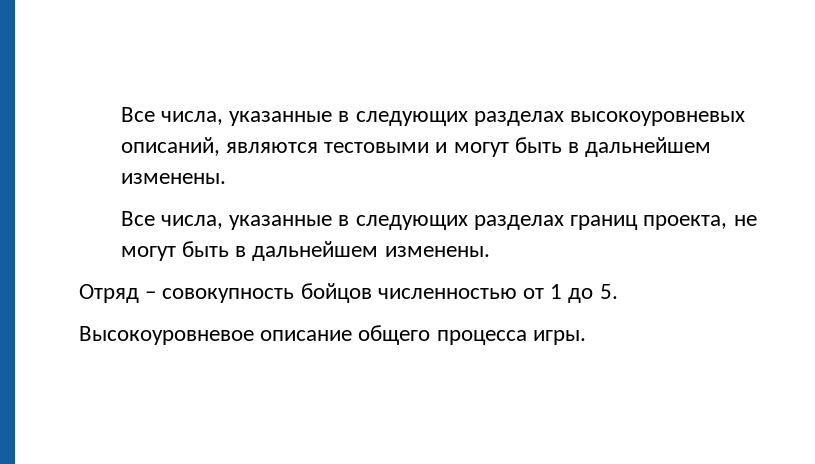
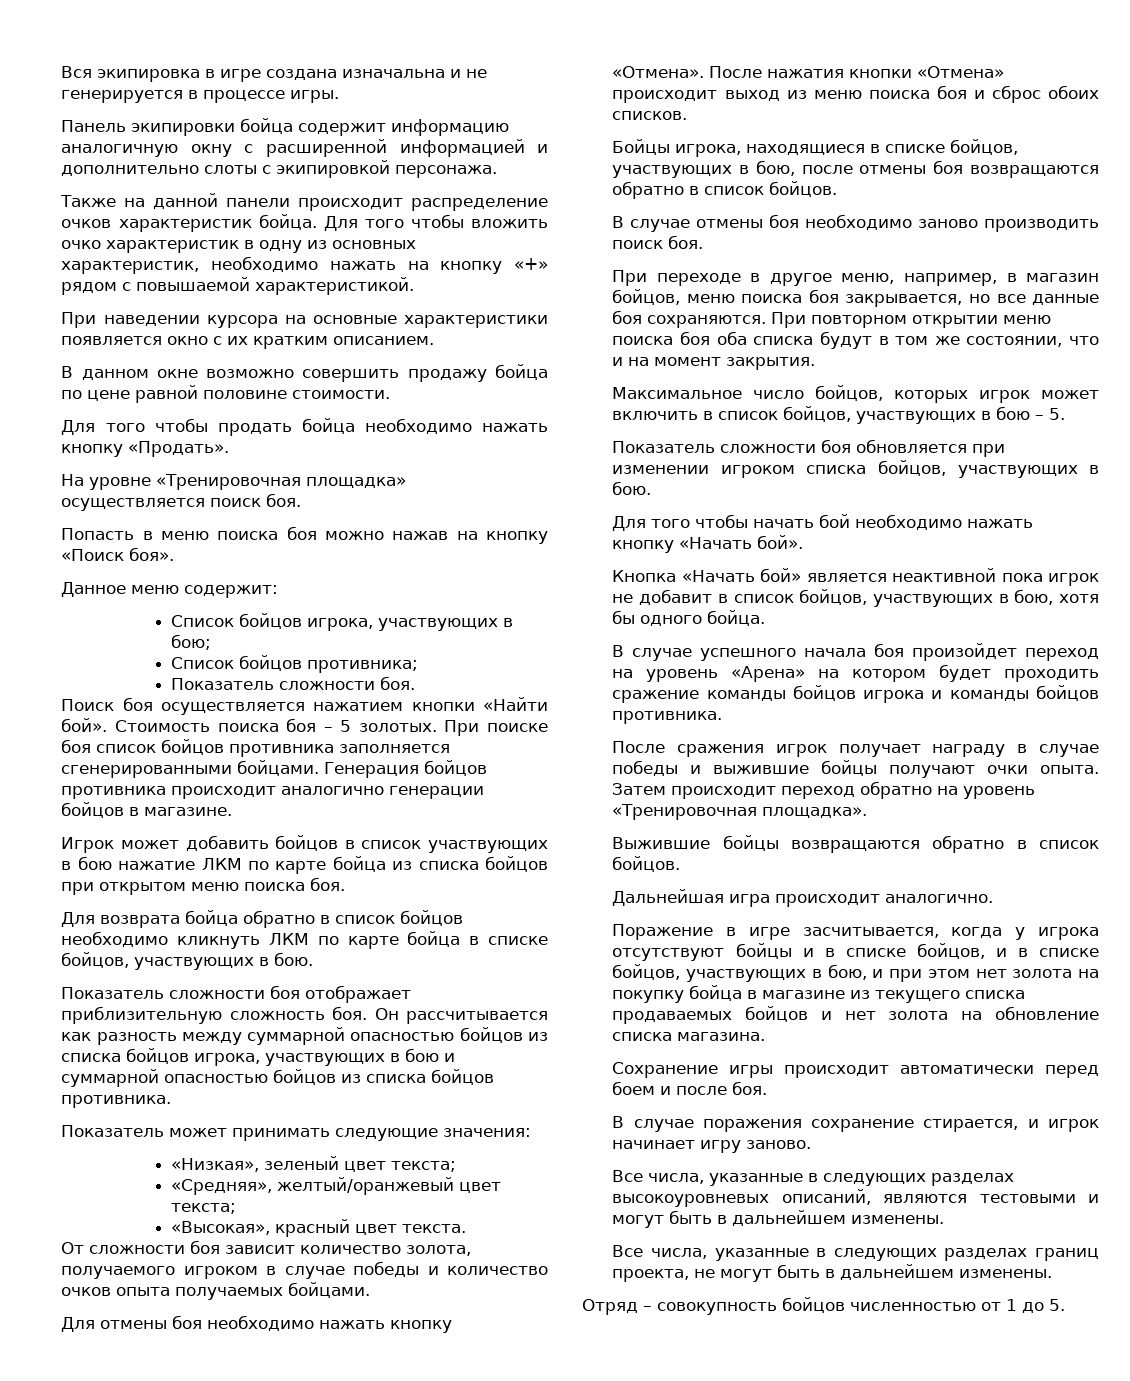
(120, 114) none -> [61,66,488,82] [61,90,340,103] [61,118,510,136] [61,139,548,157] [61,160,498,178] [60,193,548,211] [61,214,548,232] [61,240,417,253] [61,256,548,274] [61,277,415,295] [61,312,548,328] [61,336,435,349] [61,364,548,382] [61,385,391,403] [61,418,548,436] [61,441,230,457] [61,474,407,490] [61,493,302,511] [61,526,548,544] [61,547,175,561] [61,582,279,598] [171,613,514,631] [171,634,212,650] [171,655,419,673] [171,676,416,690] [61,697,548,715] [61,718,548,736] [61,739,451,757] [61,760,488,778] [61,786,485,799] [61,802,233,818] [61,835,548,853] [61,856,548,874] [61,877,346,895] [61,910,464,928] [61,931,548,949] [61,952,314,970] [61,985,412,1003] [61,1006,548,1024] [61,1027,548,1045] [61,1048,456,1066] [61,1069,495,1087] [61,1095,172,1108] [61,1125,532,1141] [171,1156,457,1172] [171,1177,502,1195] [171,1203,237,1214] [171,1219,467,1237] [61,1240,472,1256] [61,1261,548,1279] [61,1282,371,1300] [61,1315,453,1333] [612,66,1005,78] [612,85,1099,103] [612,111,688,120] [612,139,1019,157] [612,160,1099,178] [612,181,838,199] [612,214,1099,232] [612,235,704,249] [612,270,1099,286] [612,289,1099,307] [612,310,1052,328] [612,331,1099,349] [612,357,816,370] [612,385,1099,403] [612,406,1066,424] [612,439,1006,457] [612,460,1099,478] [612,481,652,495] [612,514,1034,531] [612,535,804,553] [612,568,1099,586] [612,589,1099,607] [612,610,766,626] [612,643,1099,661] [612,664,1099,682] [612,685,1099,703] [612,711,723,724] [612,741,1099,757] [612,760,1099,778] [612,781,1036,799] [612,804,868,820] [612,835,1099,853] [612,856,681,872] [612,889,994,907] [612,924,1099,940] [612,943,1099,961] [612,964,1099,982] [612,985,1026,1003] [612,1006,1099,1024] [612,1032,766,1041] [612,1062,1099,1078] [612,1081,768,1095] [612,1116,1099,1132] [612,1140,812,1153] Вся экипировка в игре создана изначальна и не генерируется в процессе игры. // Панель экипировки бойца содержит информацию аналогичную окну с расширенной информацией и дополнительно слоты с экипировкой персонажа. // Также на данной панели происходит распределение очков характеристик бойца. Для того чтобы вложить очко характеристик в одну из основных характеристик, необходимо нажать на кнопку «+» рядом с повышаемой характеристикой. // При наведении курсора на основные характеристики появляется окно с их кратким описанием. // В данном окне возможно совершить продажу бойца по цене равной половине стоимости. // Для того чтобы продать бойца необходимо нажать кнопку «Продать». // На уровне «Тренировочная площадка» осуществляется поиск боя. // Попасть в меню поиска боя можно нажав на кнопку «Поиск боя». // Данное меню содержит: // Список бойцов игрока, участвующих в бою; // Список бойцов противника; // Показатель сложности боя. // Поиск боя осуществляется нажатием кнопки «Найти бой». Стоимость поиска боя – 5 золотых. При поиске боя список бойцов противника заполняется сгенерированными бойцами. Генерация бойцов противника происходит аналогично генерации бойцов в магазине. // Игрок может добавить бойцов в список участвующих в бою нажатие ЛКМ по карте бойца из списка бойцов при открытом меню поиска боя. // Для возврата бойца обратно в список бойцов необходимо кликнуть ЛКМ по карте бойца в списке бойцов, участвующих в бою. // Показатель сложности боя отображает приблизительную сложность боя. Он рассчитывается как разность между суммарной опасностью бойцов из списка бойцов игрока, участвующих в бою и суммарной опасностью бойцов из списка бойцов противника. // Показатель может принимать следующие значения: // «Низкая», зеленый цвет текста; // «Средняя», желтый/оранжевый цвет текста; // «Высокая», красный цвет текста. // От сложности боя зависит количество золота, получаемого игроком в случае победы и количество очков опыта получаемых бойцами. // Для отмены боя необходимо нажать кнопку «Отмена». После нажатия кнопки «Отмена» происходит выход из меню поиска боя и сброс обоих списков. // Бойцы игрока, находящиеся в списке бойцов, участвующих в бою, после отмены боя возвращаются обратно в список бойцов. // В случае отмены боя необходимо заново производить поиск боя. // При переходе в другое меню, например, в магазин бойцов, меню поиска боя закрывается, но все данные боя сохраняются. При повторном открытии меню поиска боя оба списка будут в том же состоянии, что и на момент закрытия. // Максимальное число бойцов, которых игрок может включить в список бойцов, участвующих в бою – 5. // Показатель сложности боя обновляется при изменении игроком списка бойцов, участвующих в бою. // Для того чтобы начать бой необходимо нажать кнопку «Начать бой». // Кнопка «Начать бой» является неактивной пока игрок не добавит в список бойцов, участвующих в бою, хотя бы одного бойца. // В случае успешного начала боя произойдет переход на уровень «Арена» на котором будет проходить сражение команды бойцов игрока и команды бойцов противника. // После сражения игрок получает награду в случае победы и выжившие бойцы получают очки опыта. Затем происходит переход обратно на уровень «Тренировочная площадка». // Выжившие бойцы возвращаются обратно в список бойцов. // Дальнейшая игра происходит аналогично. // Поражение в игре засчитывается, когда у игрока отсутствуют бойцы и в списке бойцов, и в списке бойцов, участвующих в бою, и при этом нет золота на покупку бойца в магазине из текущего списка продаваемых бойцов и нет золота на обновление списка магазина. // Сохранение игры происходит автоматически перед боем и после боя. // В случае поражения сохранение стирается, и игрок начинает игру заново. //
[79,325,586,345] // Высокоуровневое описание общего процесса игры. -> (1065, 1305) none

